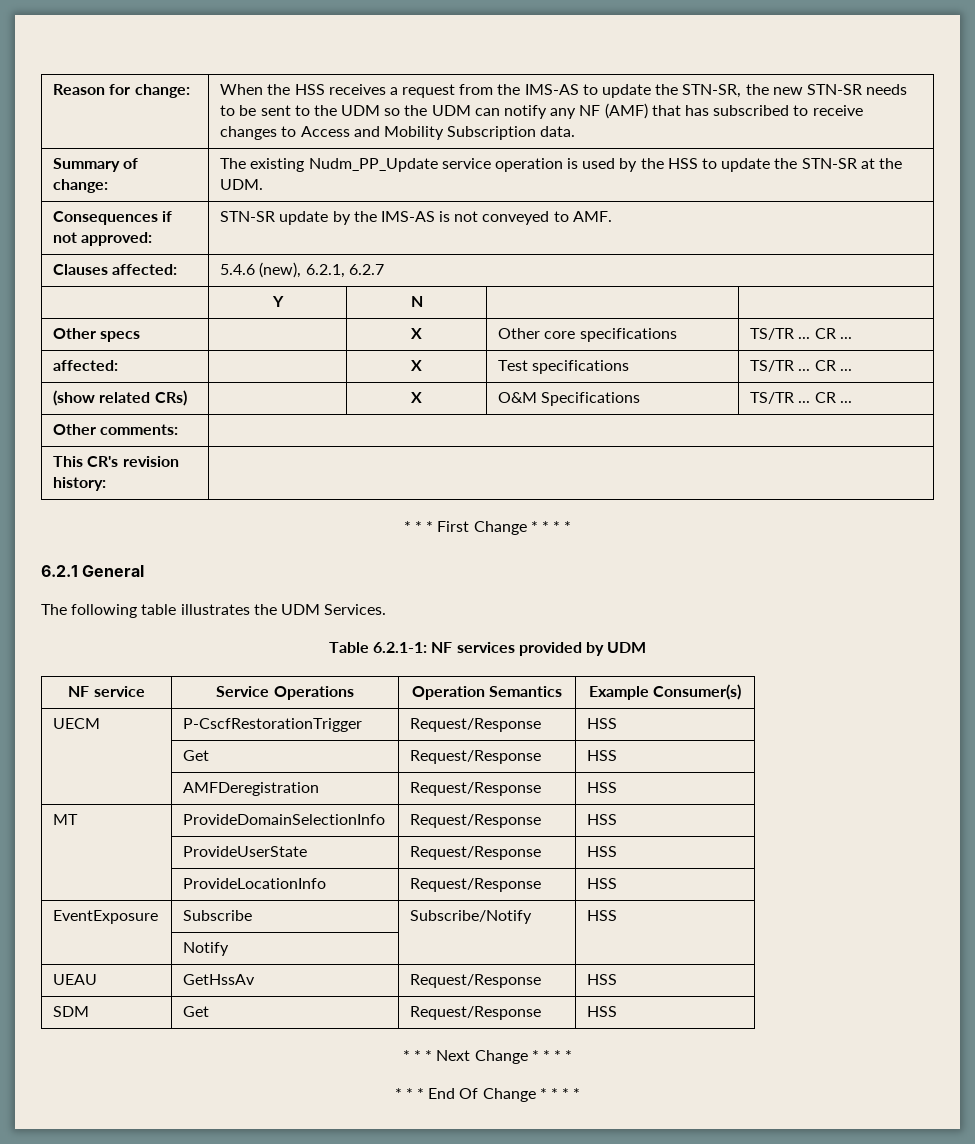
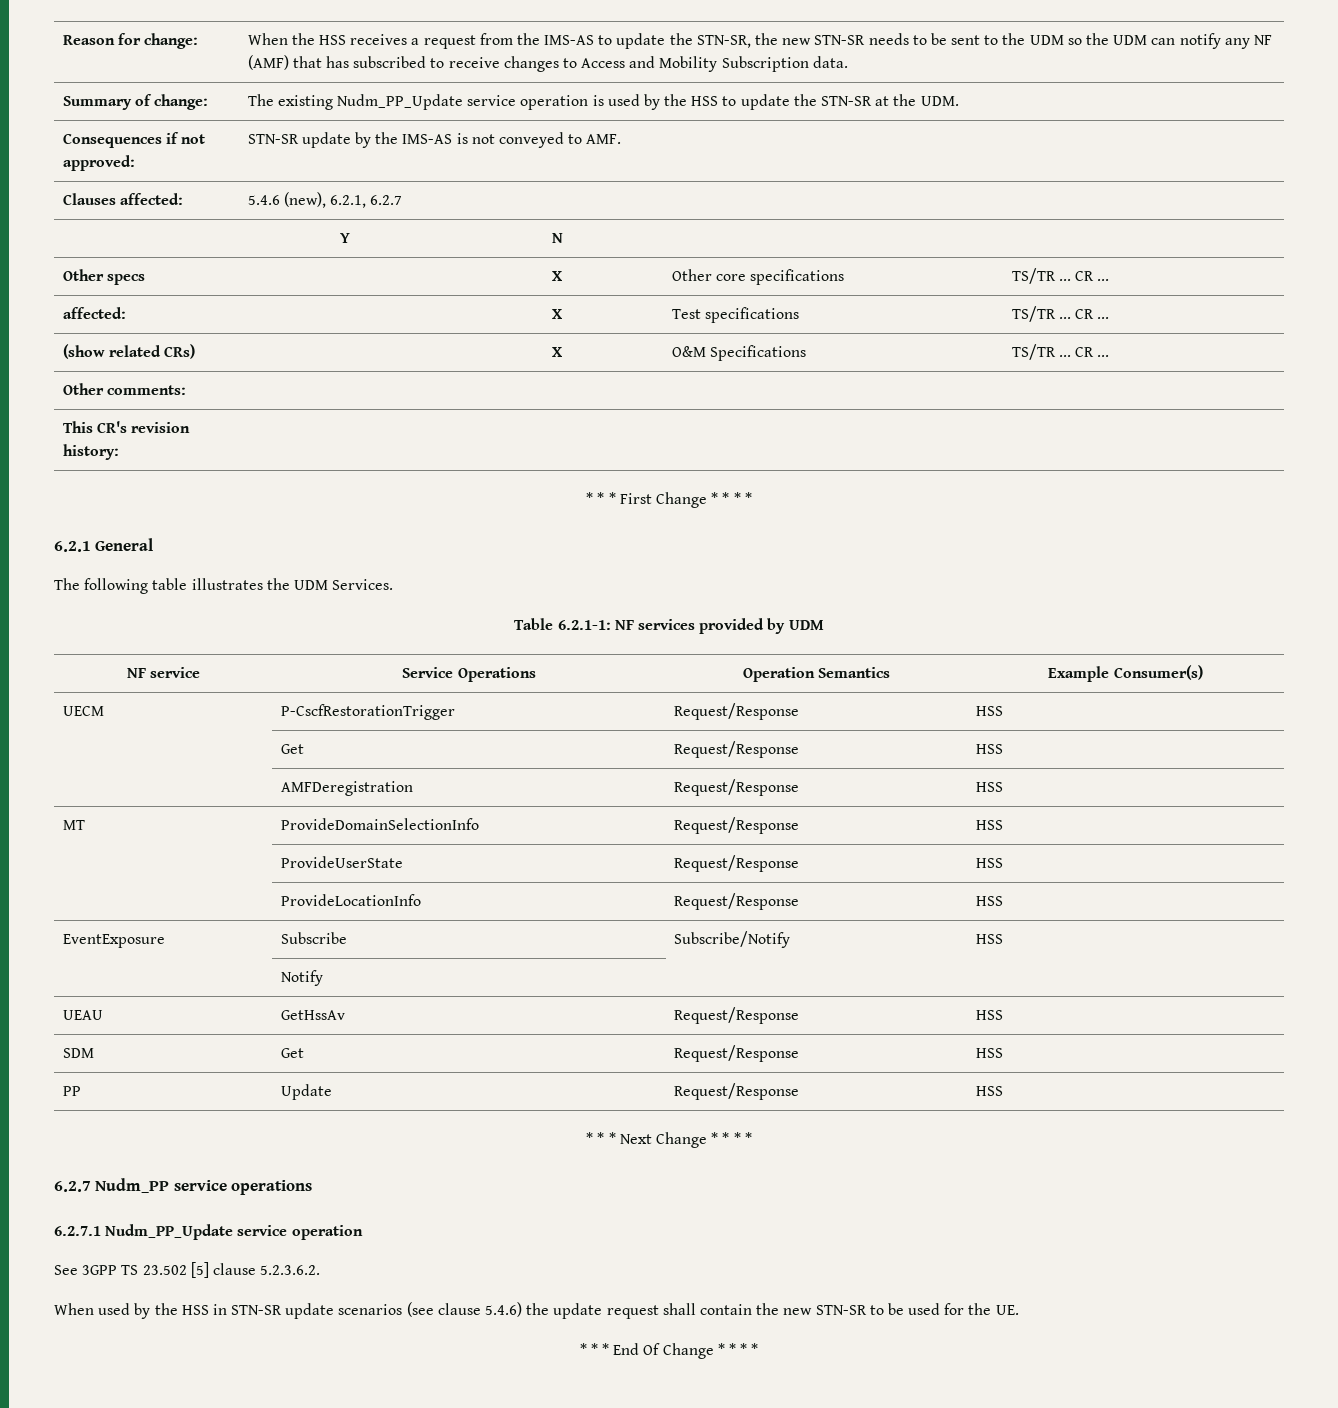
(618, 1011) none -> [62,1086,81,1096] [280,1084,332,1100] [673,1083,799,1100] [975,1086,1003,1096] // PP | Update | Request/Response | HSS
(573, 1055) none -> [54,1178,313,1195] [54,1224,363,1240] [54,1262,321,1278] [54,1302,1019,1319] // 6.2.7 Nudm_PP service operations // 6.2.7.1 Nudm_PP_Update service operation // See 3GPP TS 23.502 [5] clause 5.2.3.6.2. // When used by the HSS in STN-SR update scenarios (see clause 5.4.6) the update request shall contain the new STN-SR to be used for the UE.

